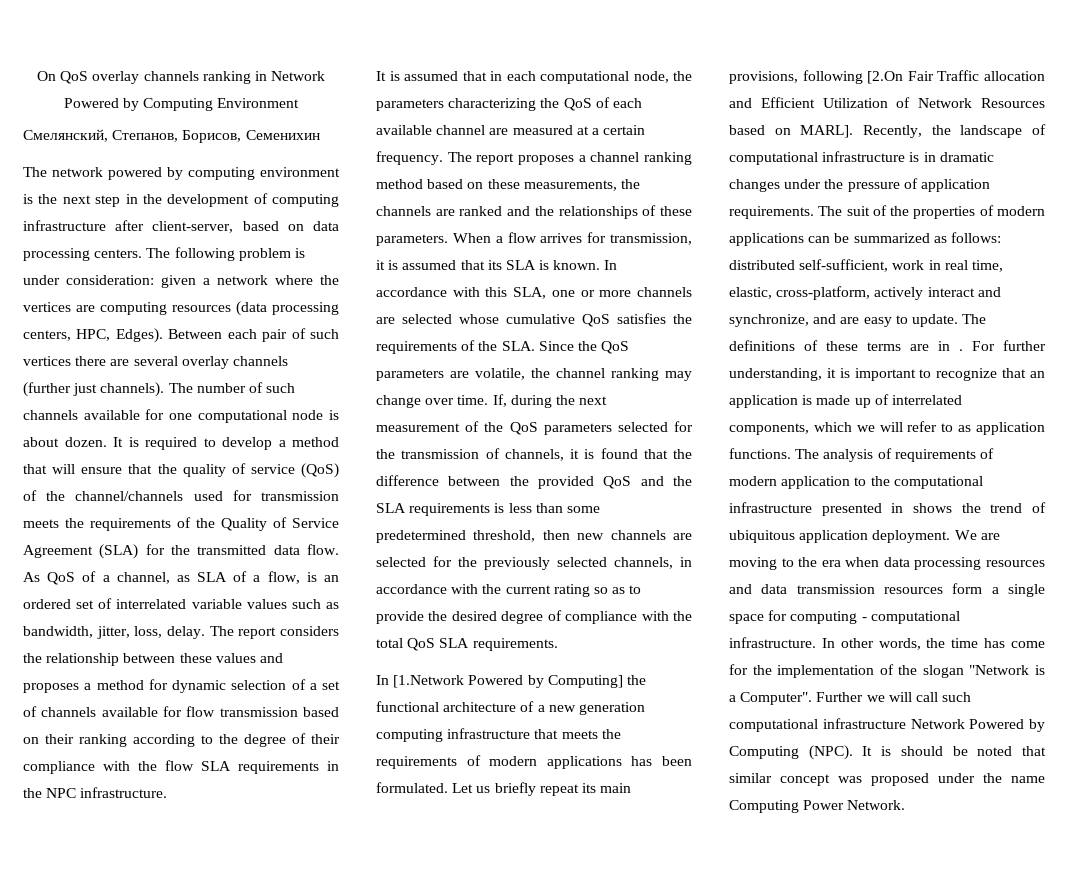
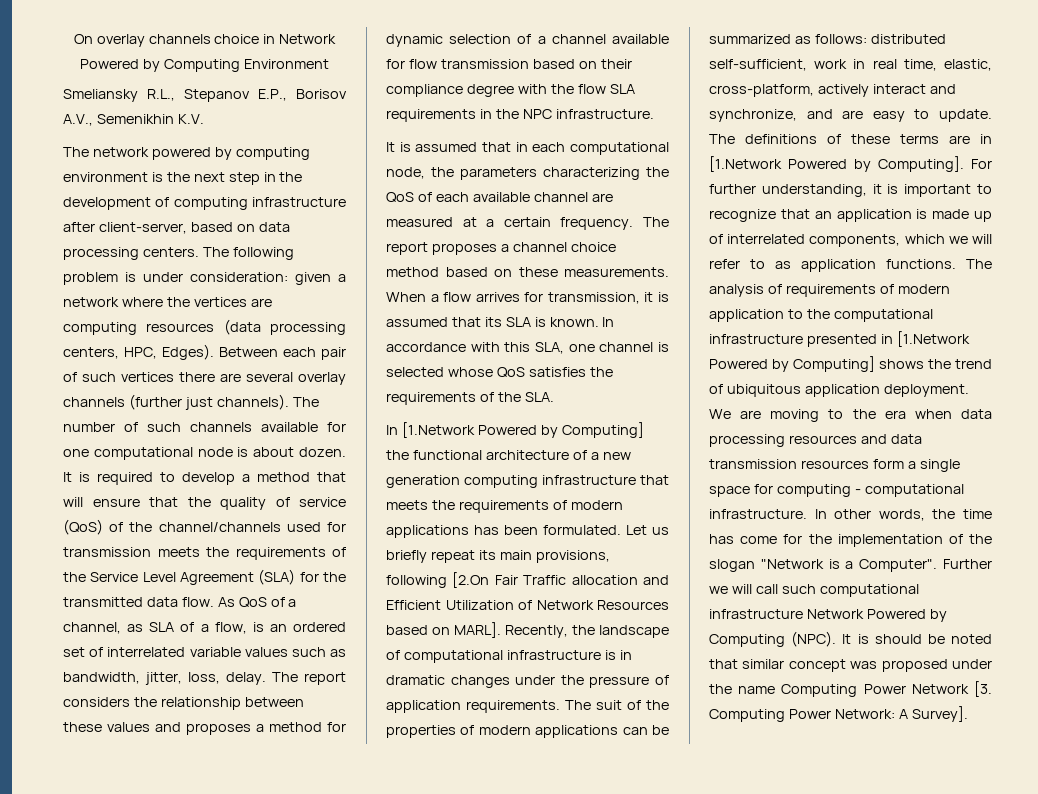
[60,71,251,84] QoS overlay channels ranking -> [96,34,260,47] overlay channels choice
[23,129,320,143] Смелянский, Степанов, Борисов, Семенихин -> [63,89,347,102] [63,114,204,126] Smeliansky R.L., Stepanov E.P., Borisov A.V., Semenikhin K.V.
[221,517,339,531] Quality of Service -> [90,572,176,582] Service Level
[322,681,340,690] [23,706,97,717] set of channels -> [551,34,606,44] channel
[79,733,340,747] [23,761,95,774] ranking according to the degree of their compliance -> [386,84,514,97] compliance degree
[644,152,692,165] ranking -> [570,242,616,252] choice
[523,179,640,191] [376,205,692,219] [376,234,448,246] measurements, the channels are ranked and the relationships of these parameters. -> [564,267,669,277] measurements.
[580,287,692,297] [376,317,395,324] or more channels are -> [599,342,669,352] channel is
[506,314,575,324] cumulative -> (493, 372) none
[538,341,630,354] [376,368,692,381] [376,394,608,408] [376,421,693,435] [376,448,692,461] [376,475,692,489] [376,503,600,516] [376,530,692,543] [376,556,692,570] [376,584,642,597] [376,610,692,624] [376,638,558,651] Since the QoS parameters are volatile, the channel ranking may change over time. If, during the next measurement of the QoS parameters selected for the transmission of channels, it is found that the difference between the provided QoS and the SLA requirements is less than some predetermined threshold, then new channels are selected for the previously selected channels, in accordance with the current rating so as to provide the desired degree of compliance with the total QoS SLA requirements. -> (554, 397) none
[959,349,963,351] . -> [709,156,964,172] [1.Network Powered by Computing].
(904, 508) none -> [896,331,970,347] [709,356,875,372] [1.Network Powered by Computing]
[847,800,906,810] Network. -> [911,681,992,697] [709,706,968,722] Network [3. Computing Power Network: A Survey].

